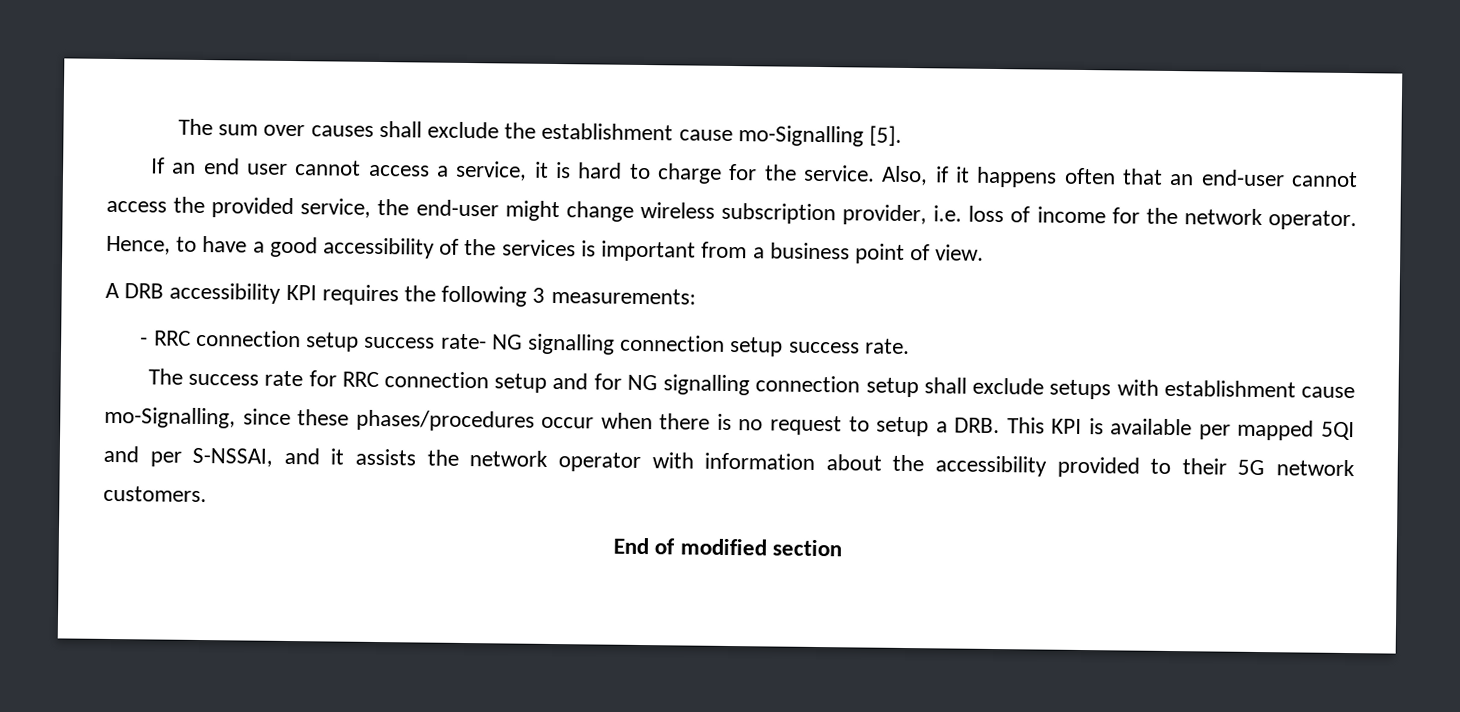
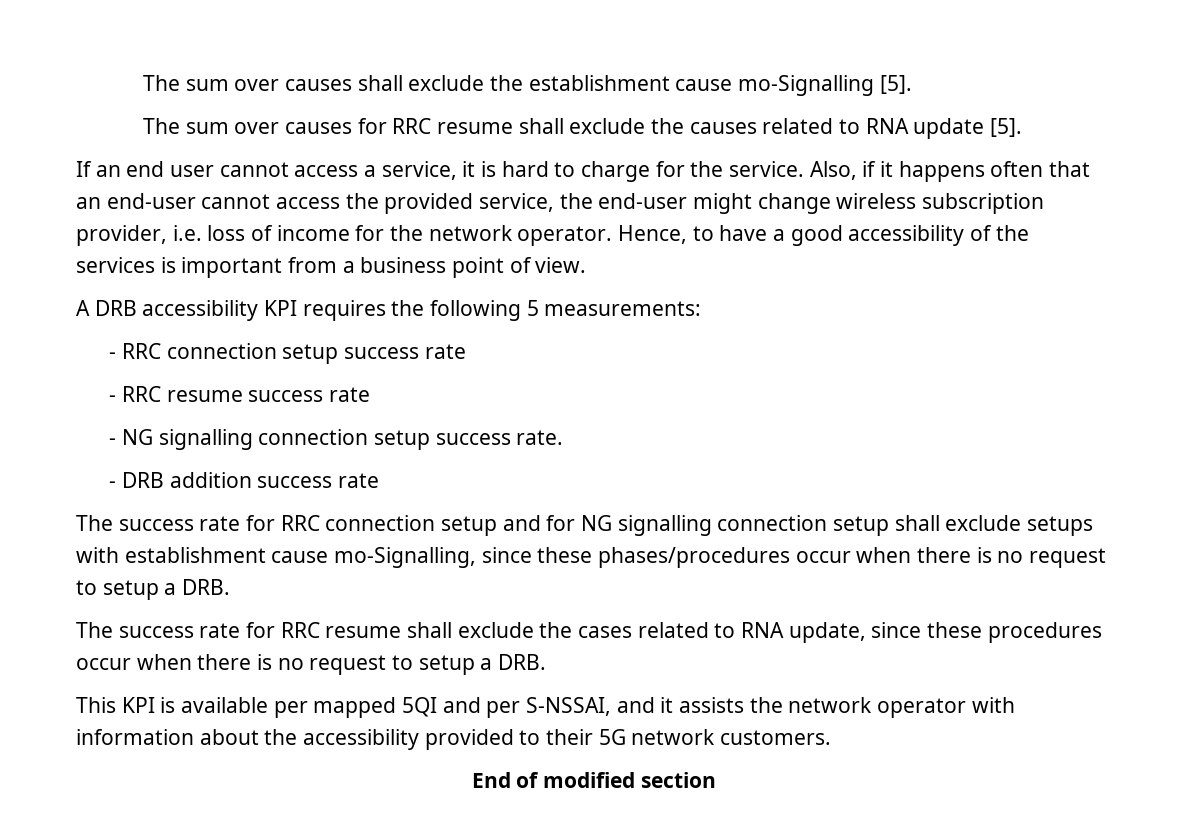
(903, 135) none -> [142,118,1022,139] // The sum over causes for RRC resume shall exclude the causes related to RNA update [5].
[532,287,546,303] 3 -> [526,300,539,316] 5
[440,333,487,350] rate- -> [424,344,466,359] [109,386,371,402] [109,438,117,445] rate // - RRC resume success rate // -
(910, 346) none -> [109,472,380,488] // - DRB addition success rate
(1001, 425) none -> [76,622,1102,643] [76,654,547,675] // The success rate for RRC resume shall exclude the cases related to RNA update, since these procedures occur when there is no request to setup a DRB. //

